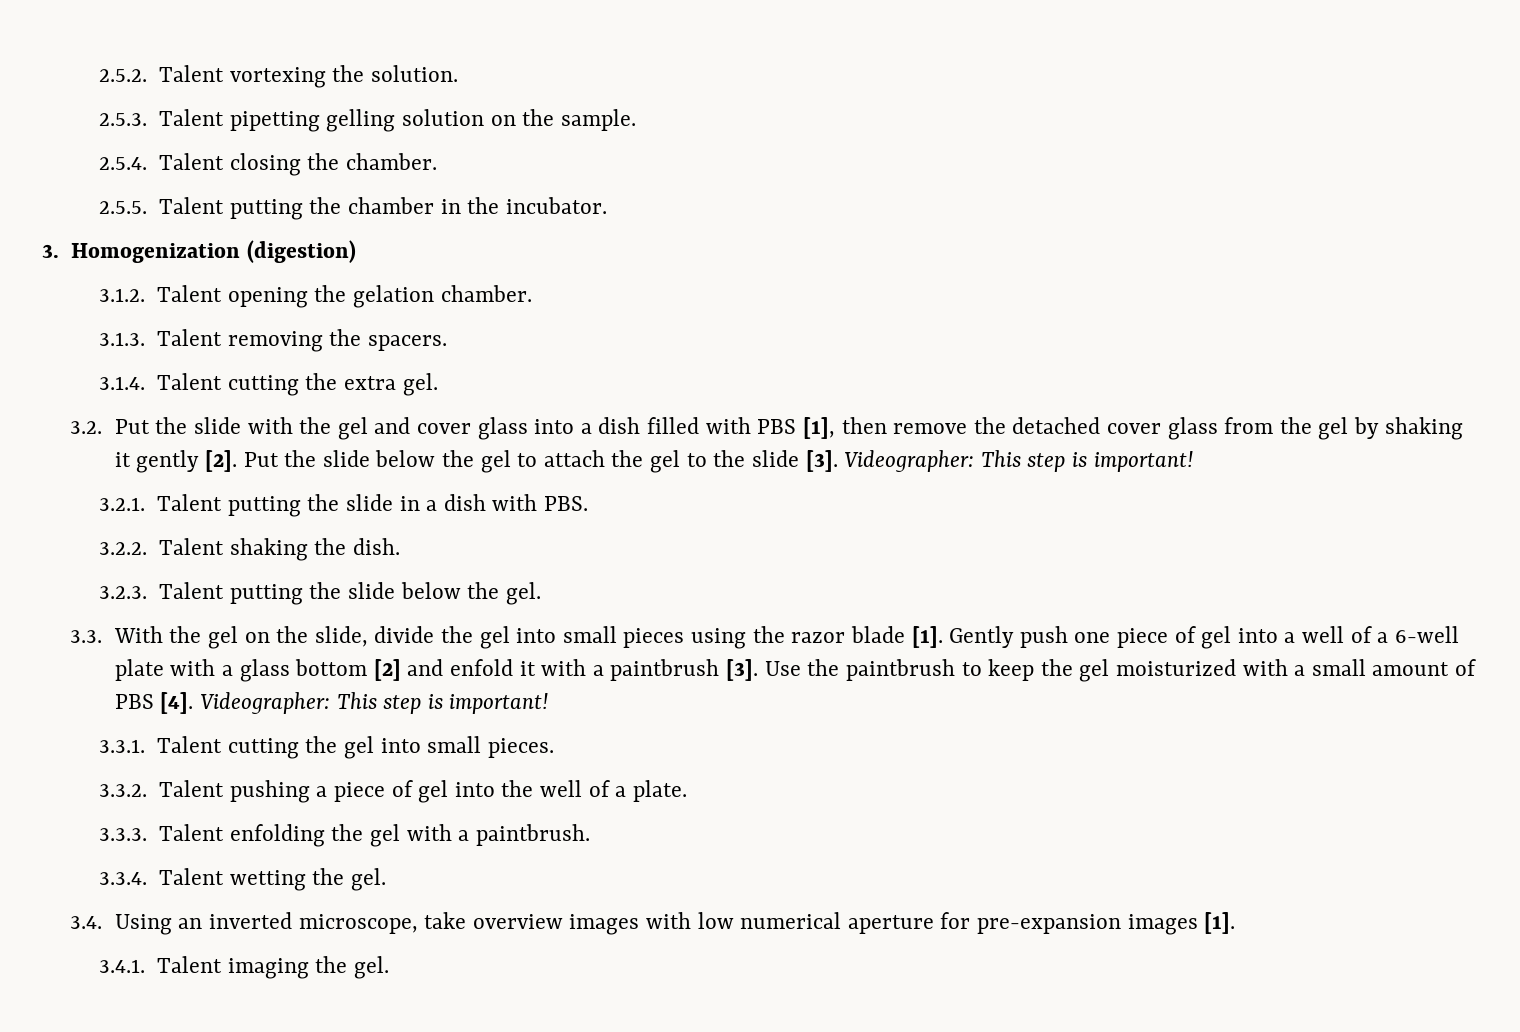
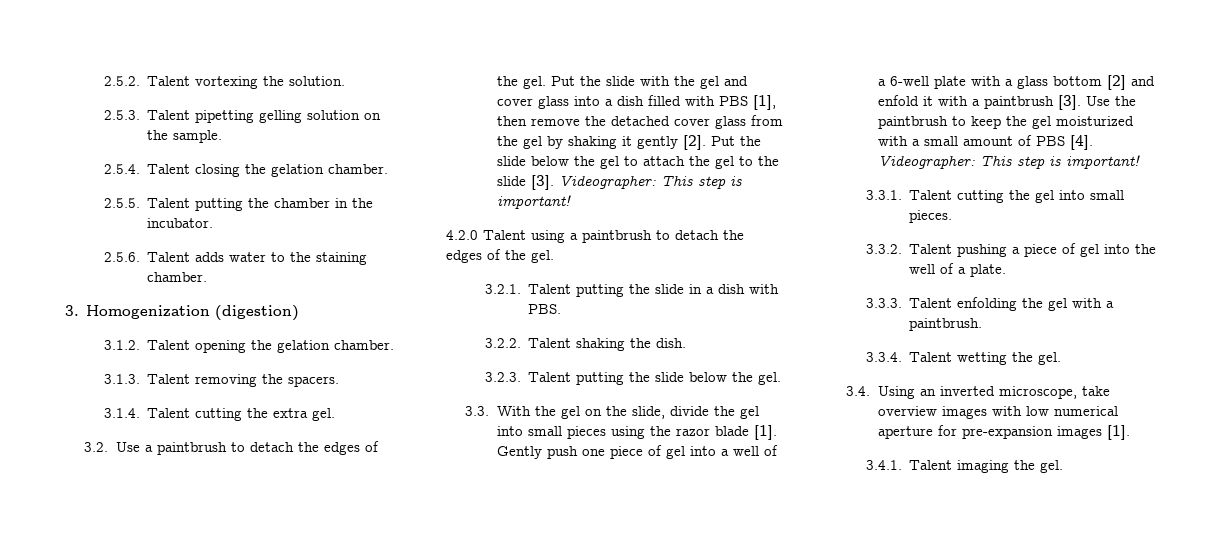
(340, 161) none -> [270,164,324,177] gelation
(607, 205) none -> [103,252,367,265] [146,272,207,282] // 2.5.6. Talent adds water to the staining chamber.
(103, 427) none -> [115,441,379,455] [496,76,546,89] Use a paintbrush to detach the edges of the gel.
(1193, 461) none -> [446,230,744,243] [446,249,554,263] // 4.2.0 Talent using a paintbrush to detach the edges of the gel.

